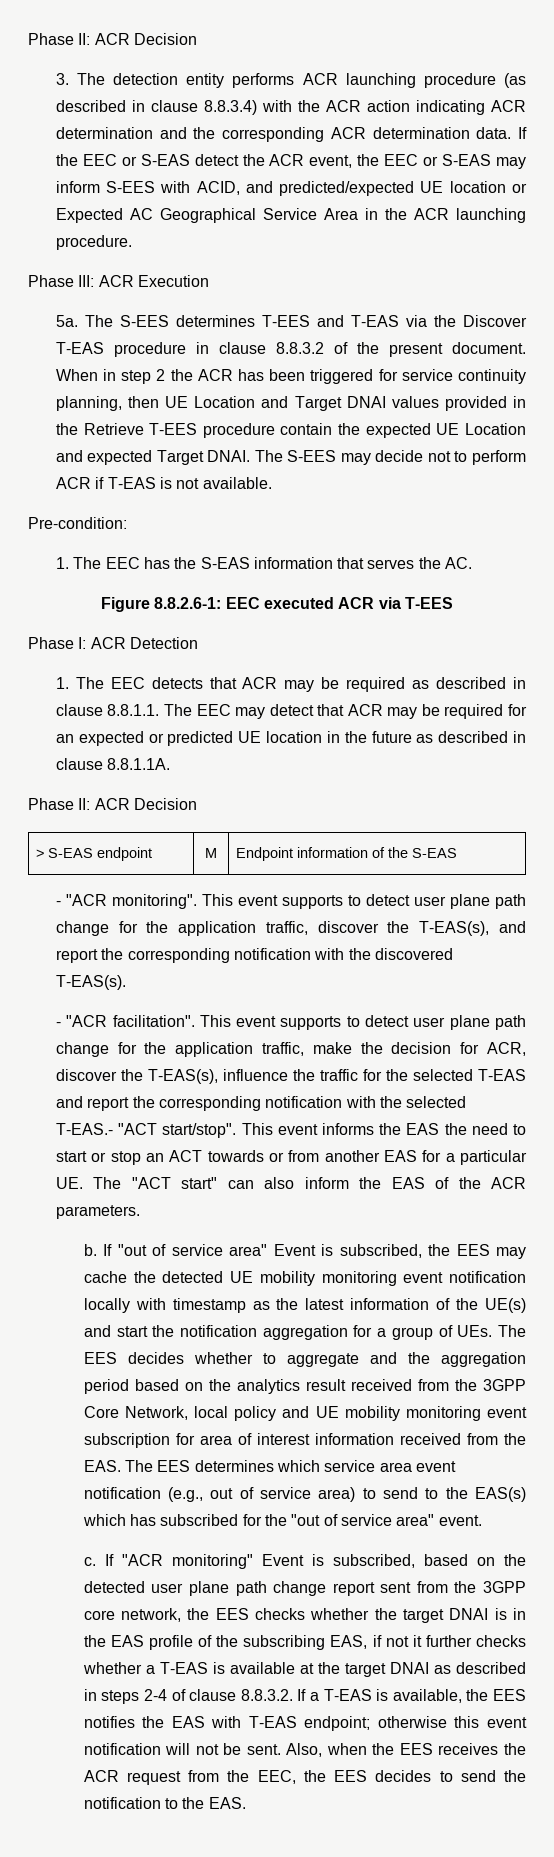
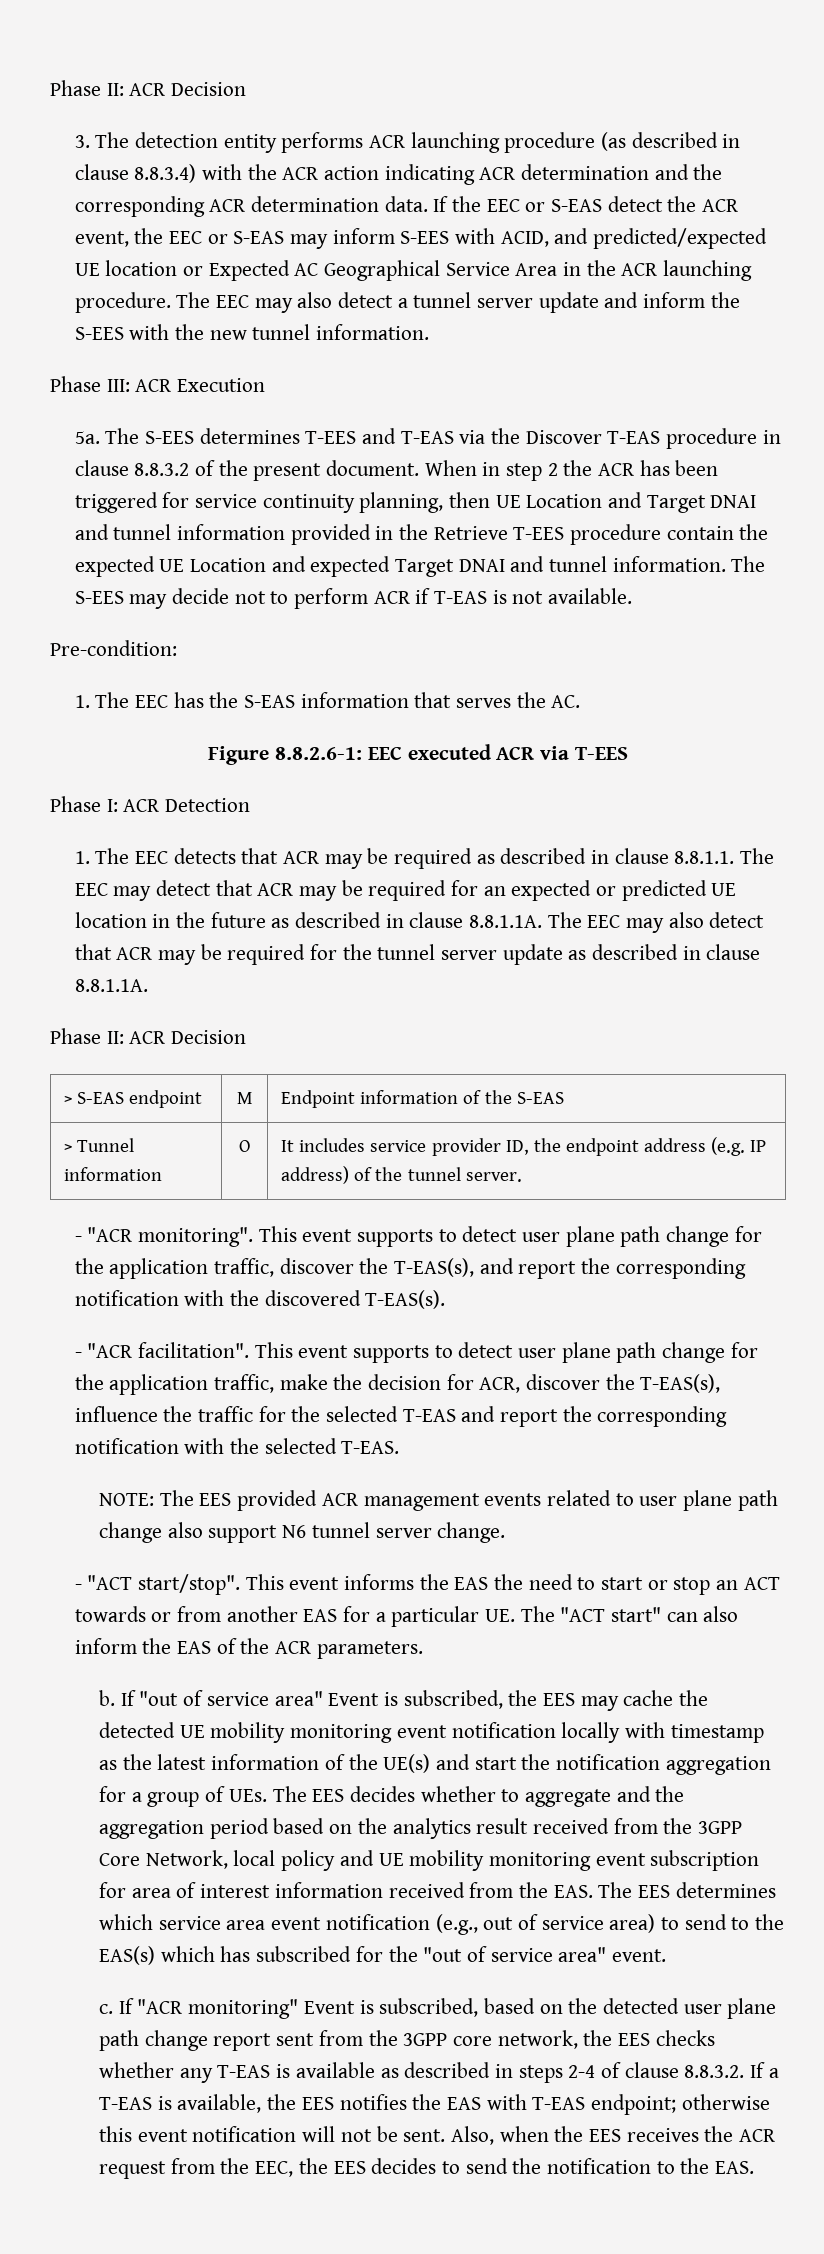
(132, 242) none -> [176,292,740,313] [74,324,429,340] The EEC may also detect a tunnel server update and inform the S-EES with the new tunnel information.
[391,396,439,408] values -> [74,524,285,540] and tunnel information
[207,450,251,462] DNAI. -> [458,556,726,572] DNAI and tunnel information.
(171, 764) none -> [547,912,765,933] [74,944,761,965] [74,979,148,992] The EEC may also detect that ACR may be required for the tunnel server update as described in clause 8.8.1.1A.
(457, 853) none -> [64,1138,135,1152] [64,1167,163,1181] [238,1140,251,1152] [281,1137,767,1156] [281,1166,522,1184] // > Tunnel information | O | It includes service provider ID, the endpoint address (e.g. IP address) of the tunnel server.
[55,1123,113,1135] T-EAS.- -> [341,1441,400,1454] [99,1490,778,1511] [99,1522,506,1543] [74,1584,82,1590] T-EAS. // NOTE: The EES provided ACR management events related to user plane path change also support N6 tunnel server change. // -
[374,1608,526,1623] [83,1635,526,1650] [82,1662,429,1677] the target DNAI is in the EAS profile of the subscribing EAS, if not it further checks whether a T-EAS is available at the target DNAI -> [179,2062,375,2083] any T-EAS is available

